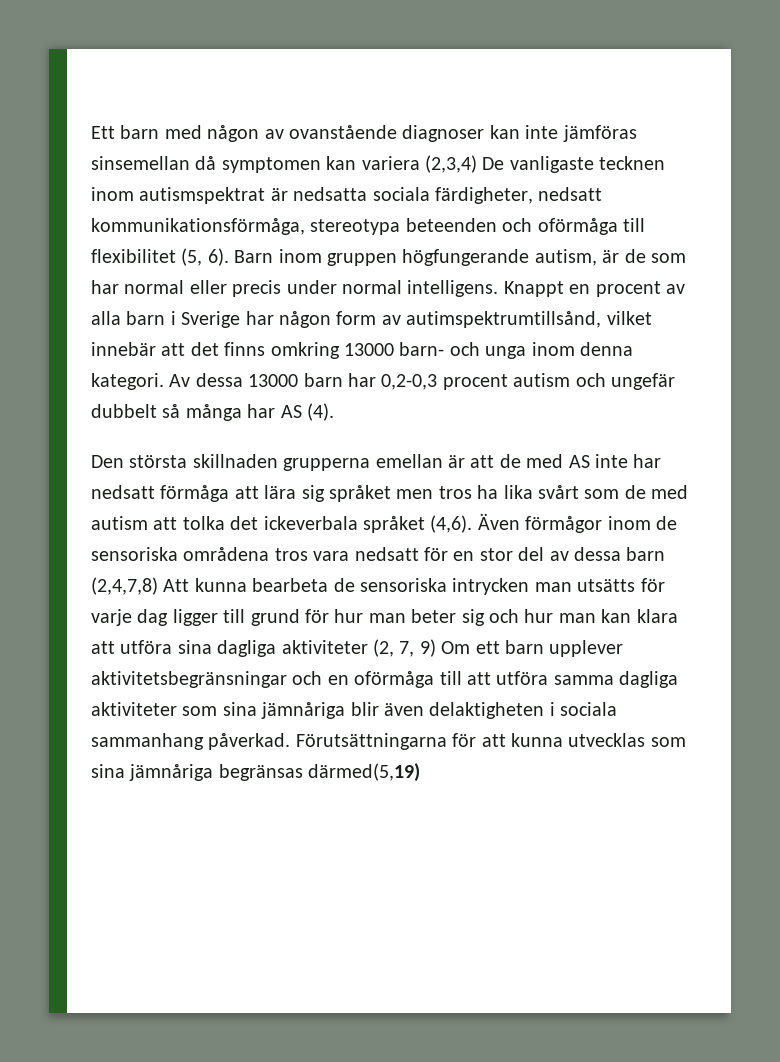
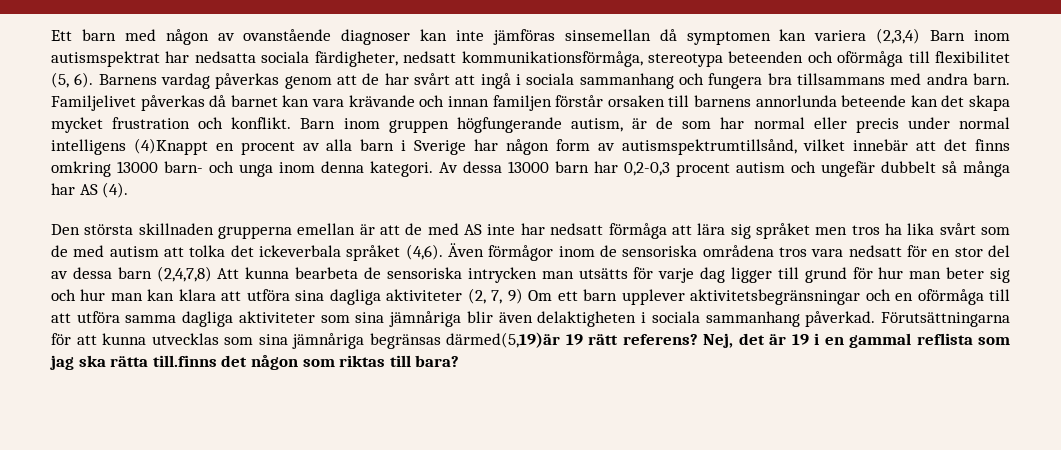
[482,156,666,173] De vanligaste tecknen -> [930,30,966,41] Barn
[270,188,288,201] är -> [165,51,190,63] har
(229, 257) none -> [98,73,1011,89] [51,95,1010,111] [51,117,292,133] Barnens vardag påverkas genom att de har svårt att ingå i sociala sammanhang och fungera bra tillsammans med andra barn. Familjelivet påverkas då barnet kan vara krävande och innan familjen förstår orsaken till barnens annorlunda beteende kan det skapa mycket frustration och konflikt.
[407,280,564,297] intelligens. Knappt -> [51,138,208,155] intelligens (4)Knappt
[406,311,602,328] autimspektrumtillsånd, -> [621,139,797,155] autismspektrumtillsånd,
[308,763,421,782] därmed(5,19) -> [446,332,1010,348] [50,355,460,370] därmed(5,19)är 19 rätt referens? Nej, det är 19 i en gammal reflista som jag ska rätta till.finns det någon som riktas till bara?

